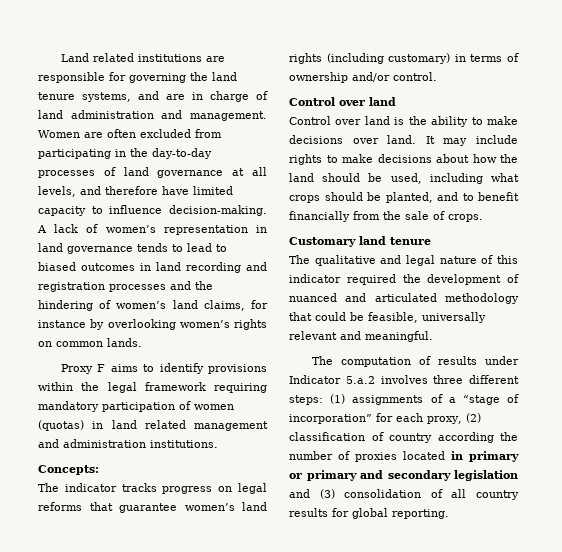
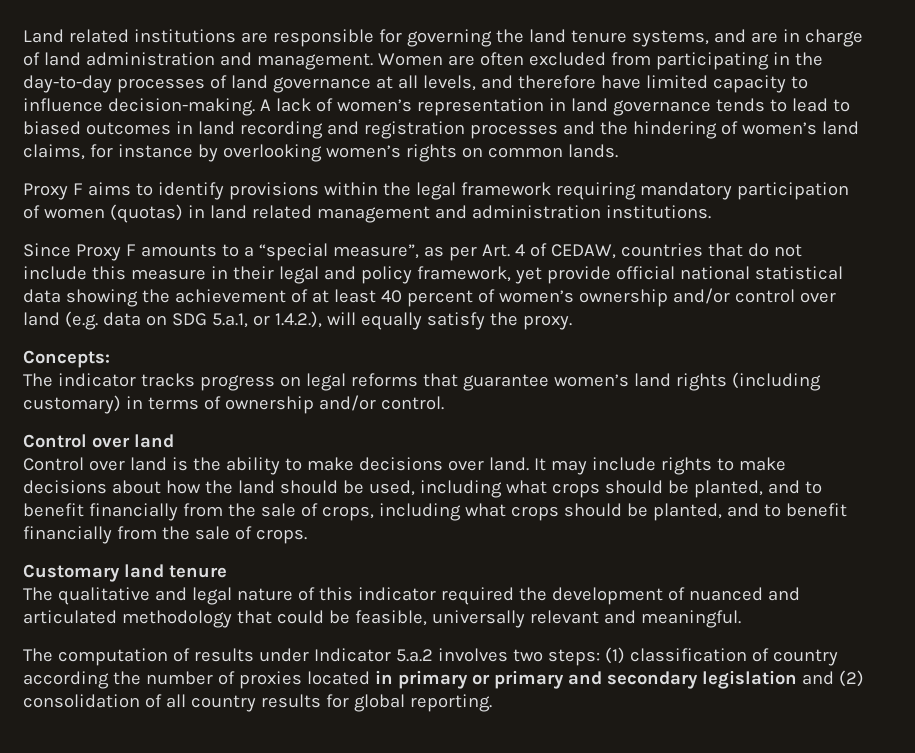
(218, 444) none -> [23,243,802,261] [23,266,843,284] [23,288,836,307] [23,311,572,330] // Since Proxy F amounts to a “special measure”, as per Art. 4 of CEDAW, countries that do not include this measure in their legal and policy framework, yet provide official national statistical data showing the achievement of at least 40 percent of women’s ownership and/or control over land (e.g. data on SDG 5.a.1, or 1.4.2.), will equally satisfy the proxy.
(445, 215) none -> [321,503,847,521] [23,526,252,544] crops, including what crops should be planted, and to benefit financially from the sale of
[433,375,519,384] [289,394,519,405] [289,413,481,424] three different steps: (1) assignments of a “stage of incorporation” for each proxy, (2) -> [512,647,625,666] two steps: (1)
[319,489,335,499] (3) -> [838,670,864,687] (2)

